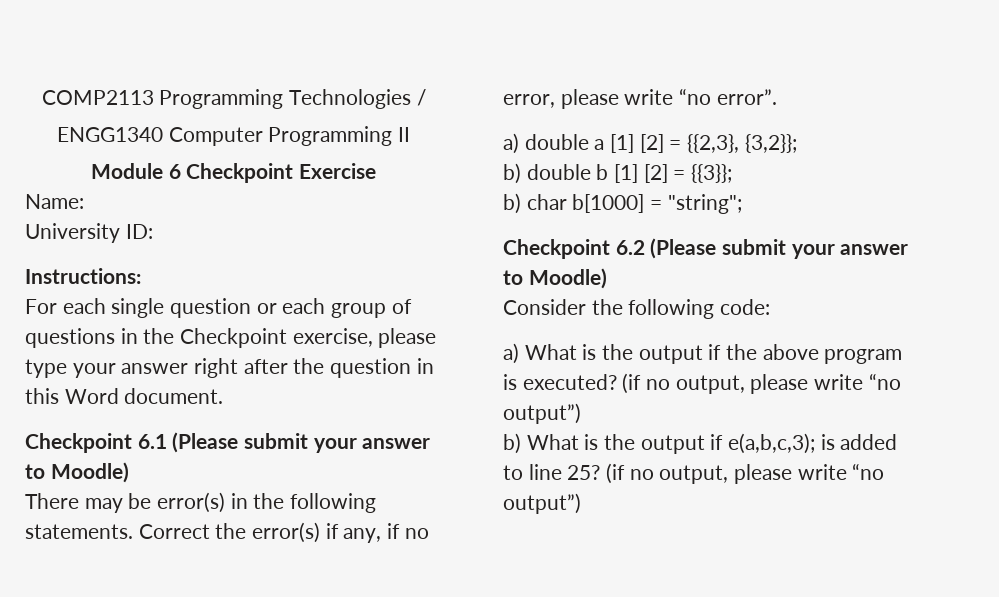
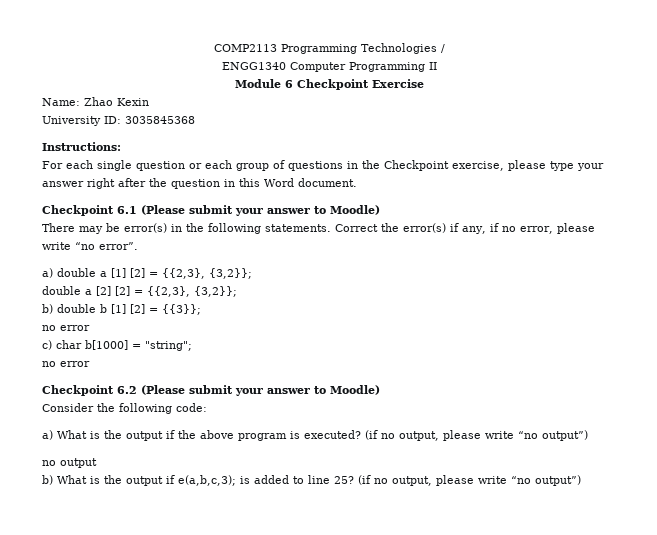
(84, 201) none -> [84,97,149,106] Zhao Kexin
(153, 231) none -> [125,116,195,124] 3035845368
(797, 143) none -> [42,286,237,297] // double a [2] [2] = {{2,3}, {3,2}};
[503,193,521,214] b) -> [42,325,90,331] [42,340,52,350] no error // c)
(742, 204) none -> [42,361,90,367] // no error
(581, 413) none -> [42,458,97,468] // no output

